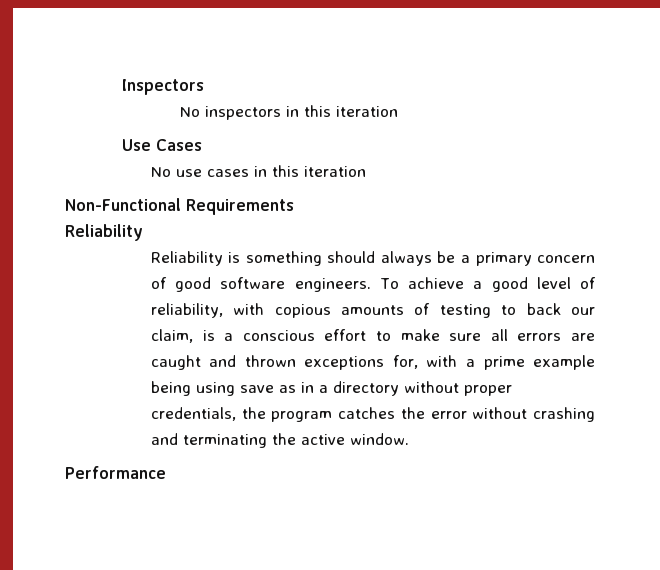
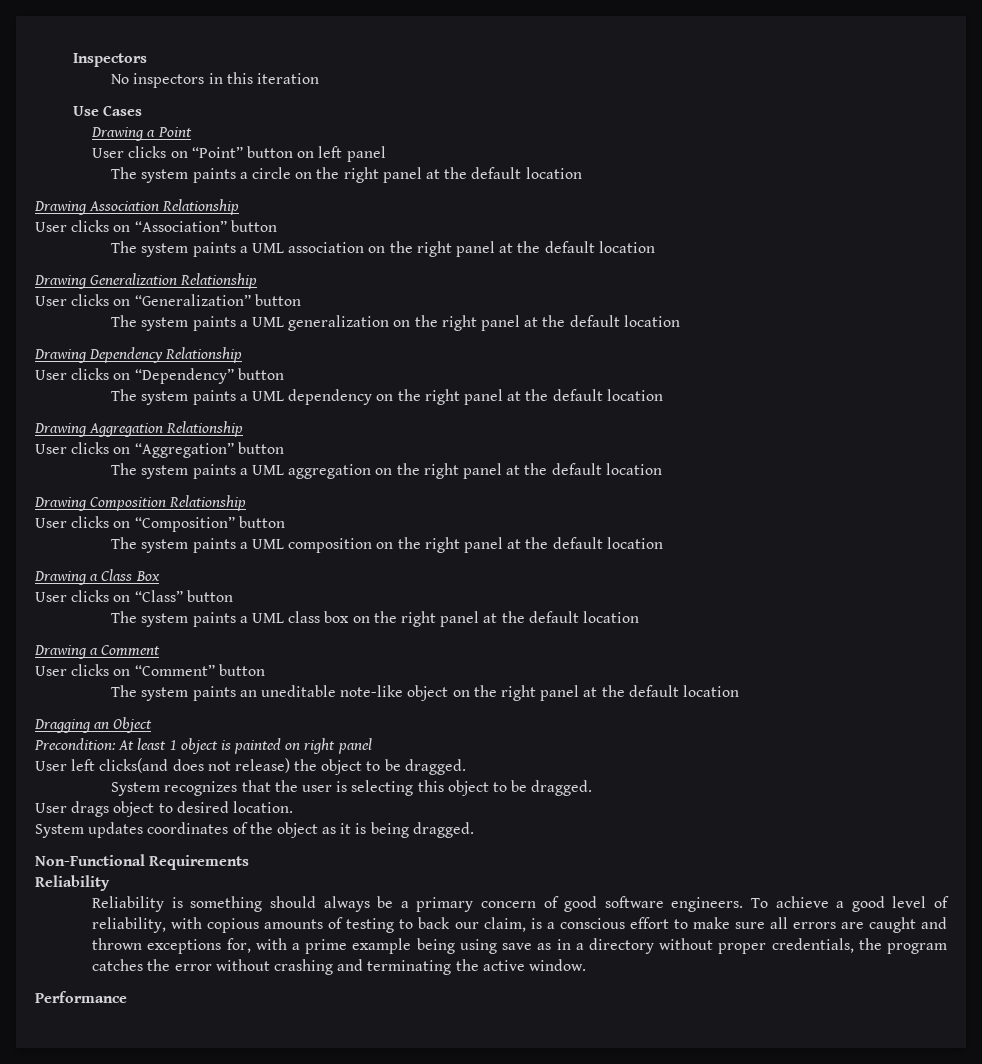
[150,165,366,177] No use cases in this iteration -> [91,127,192,141] [92,146,386,162] [111,167,582,183] [34,199,240,215] [35,220,277,232] [111,241,655,257] [34,273,258,289] [35,294,301,306] [111,315,680,331] [34,347,243,363] [35,368,284,384] [111,389,663,405] [34,421,244,437] [35,442,284,458] [111,463,662,479] [34,495,247,511] [35,516,285,532] [111,537,663,553] [34,569,160,585] [35,590,233,602] [111,611,639,627] [34,645,161,659] [35,664,265,676] [111,685,739,701] [34,717,153,733] [34,738,372,754] [35,758,466,775] [111,780,593,796] [35,801,293,817] [35,822,474,838] Drawing a Point // User clicks on “Point” button on left panel // The system paints a circle on the right panel at the default location // Drawing Association Relationship // User clicks on “Association” button // The system paints a UML association on the right panel at the default location // Drawing Generalization Relationship // User clicks on “Generalization” button // The system paints a UML generalization on the right panel at the default location // Drawing Dependency Relationship // User clicks on “Dependency” button // The system paints a UML dependency on the right panel at the default location // Drawing Aggregation Relationship // User clicks on “Aggregation” button // The system paints a UML aggregation on the right panel at the default location // Drawing Composition Relationship // User clicks on “Composition” button // The system paints a UML composition on the right panel at the default location // Drawing a Class Box // User clicks on “Class” button // The system paints a UML class box on the right panel at the default location // Drawing a Comment // User clicks on “Comment” button // The system paints an uneditable note-like object on the right panel at the default location // Dragging an Object // Precondition: At least 1 object is painted on right panel // User left clicks(and does not release) the object to be dragged. // System recognizes that the user is selecting this object to be dragged. // User drags object to desired location. // System updates coordinates of the object as it is being dragged.

